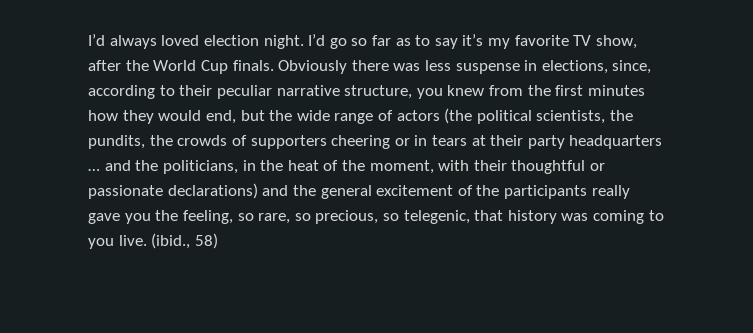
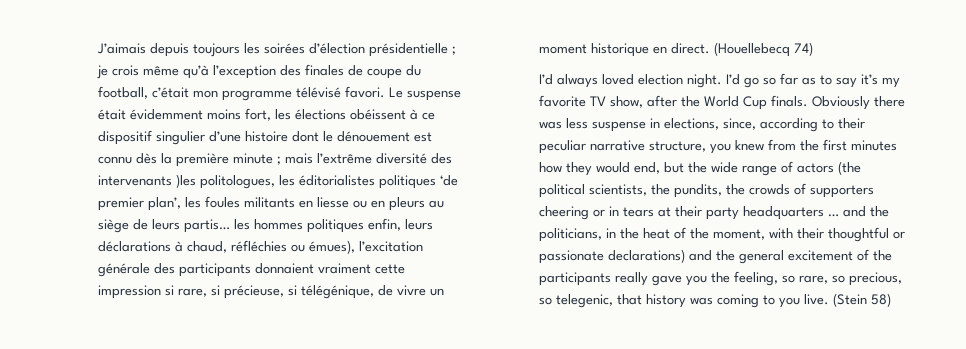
(88, 40) none -> [97,43,457,57] [97,64,422,79] [98,86,462,101] [98,108,436,121] [98,130,433,145] [98,153,453,167] [98,174,459,189] [98,196,445,211] [98,218,434,233] [98,240,424,254] [98,263,406,277] [98,285,445,299] [539,42,814,57] J’aimais depuis toujours les soirées d’élection présidentielle ; je crois même qu’à l’exception des finales de coupe du football, c’était mon programme télévisé favori. Le suspense était évidemment moins fort, les élections obéissent à ce dispositif singulier d’une histoire dont le dénouement est connu dès la première minute ; mais l’extrême diversité des intervenants )les politologues, les éditorialistes politiques ‘de premier plan’, les foules militants en liesse ou en pleurs au siège de leurs partis… les hommes politiques enfin, leurs déclarations à chaud, réfléchies ou émues), l’excitation générale des participants donnaient vraiment cette impression si rare, si précieuse, si télégénique, de vivre un moment historique en direct. (Houellebecq 74) //
[151,233,191,249] (ibid., -> [833,293,868,307] (Stein

